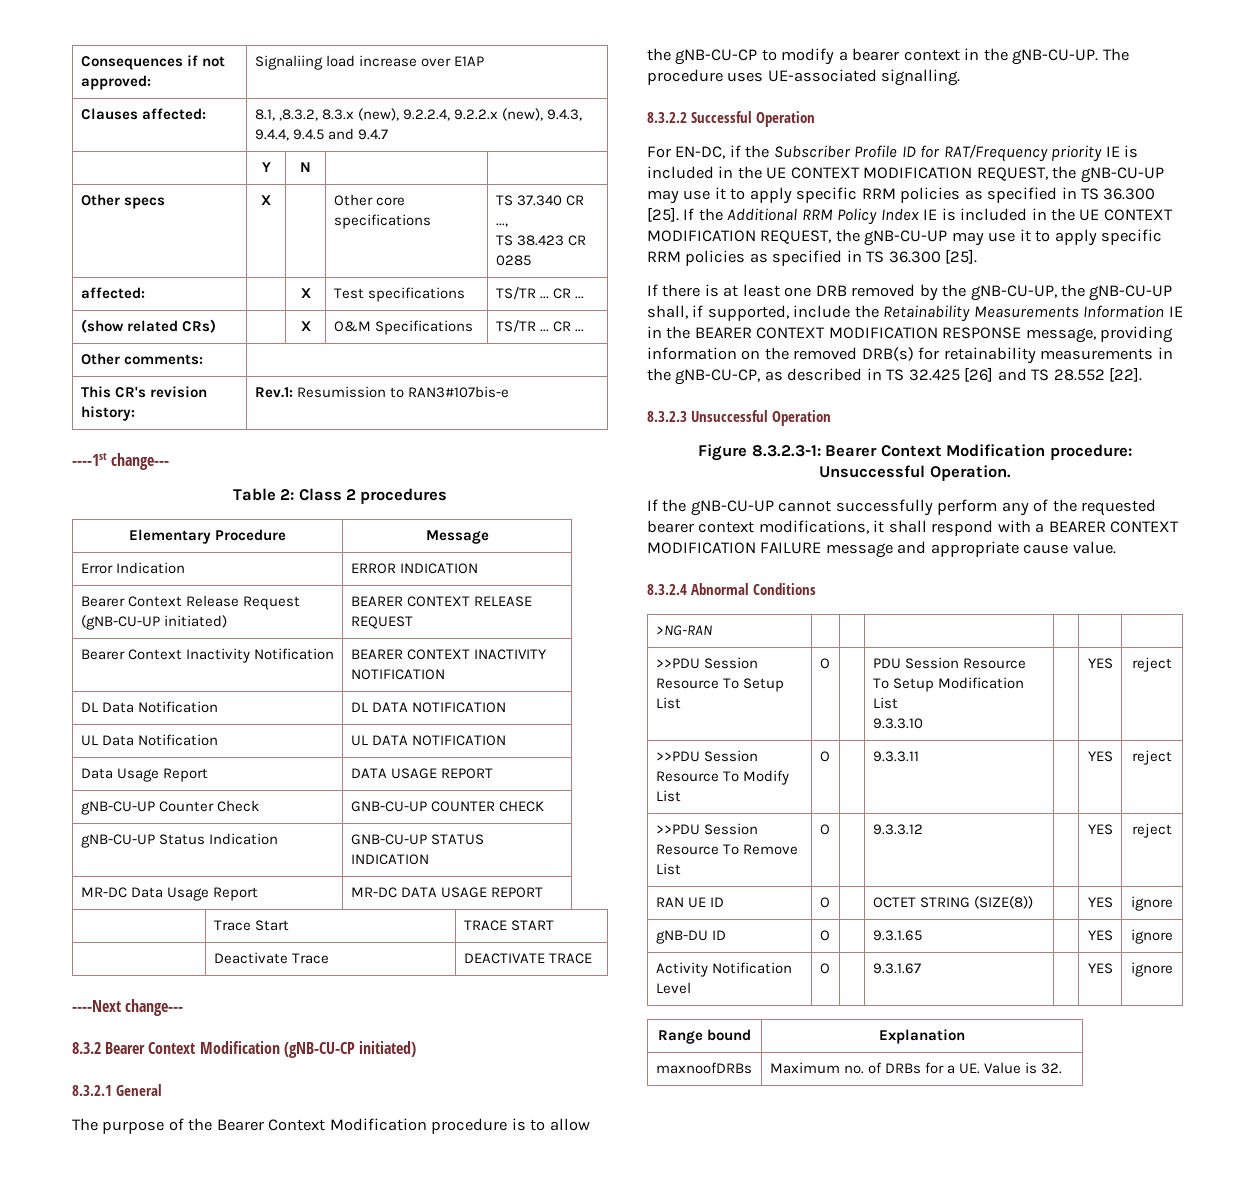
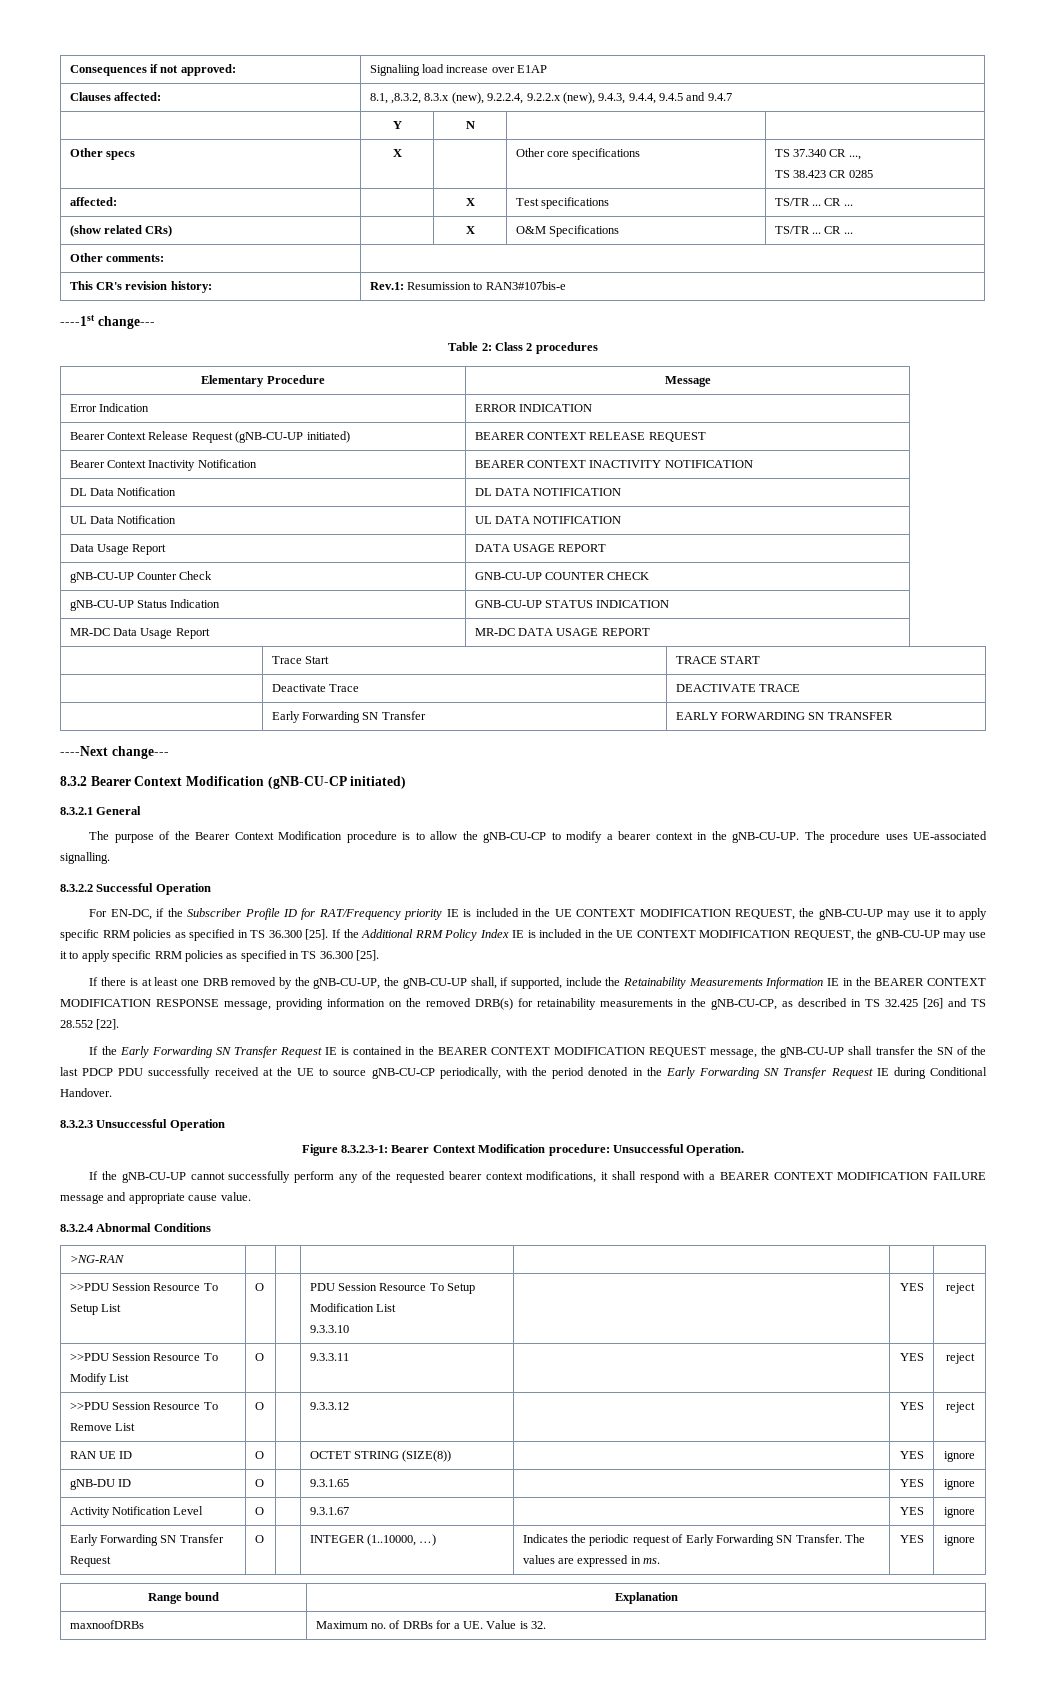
(592, 958) none -> [271,711,426,723] [675,712,893,720] // | Early Forwarding SN Transfer | EARLY FORWARDING SN TRANSFER
(1143, 374) none -> [89,1046,986,1058] [60,1067,987,1079] [60,1088,112,1097] // If the Early Forwarding SN Transfer Request IE is contained in the BEARER CONTEXT MODIFICATION REQUEST message, the gNB-CU-UP shall transfer the SN of the last PDCP PDU successfully received at the UE to source gNB-CU-CP periodically, with the period denoted in the Early Forwarding SN Transfer Request IE during Conditional Handover.
(1173, 969) none -> [69,1534,224,1546] [69,1556,111,1567] [254,1535,264,1543] [309,1534,437,1546] [522,1534,865,1546] [522,1555,661,1567] [899,1535,924,1543] [944,1535,975,1546] // Early Forwarding SN Transfer Request | O | | INTEGER (1..10000, …) | Indicates the periodic request of Early Forwarding SN Transfer. The values are expressed in ms. | YES | ignore

